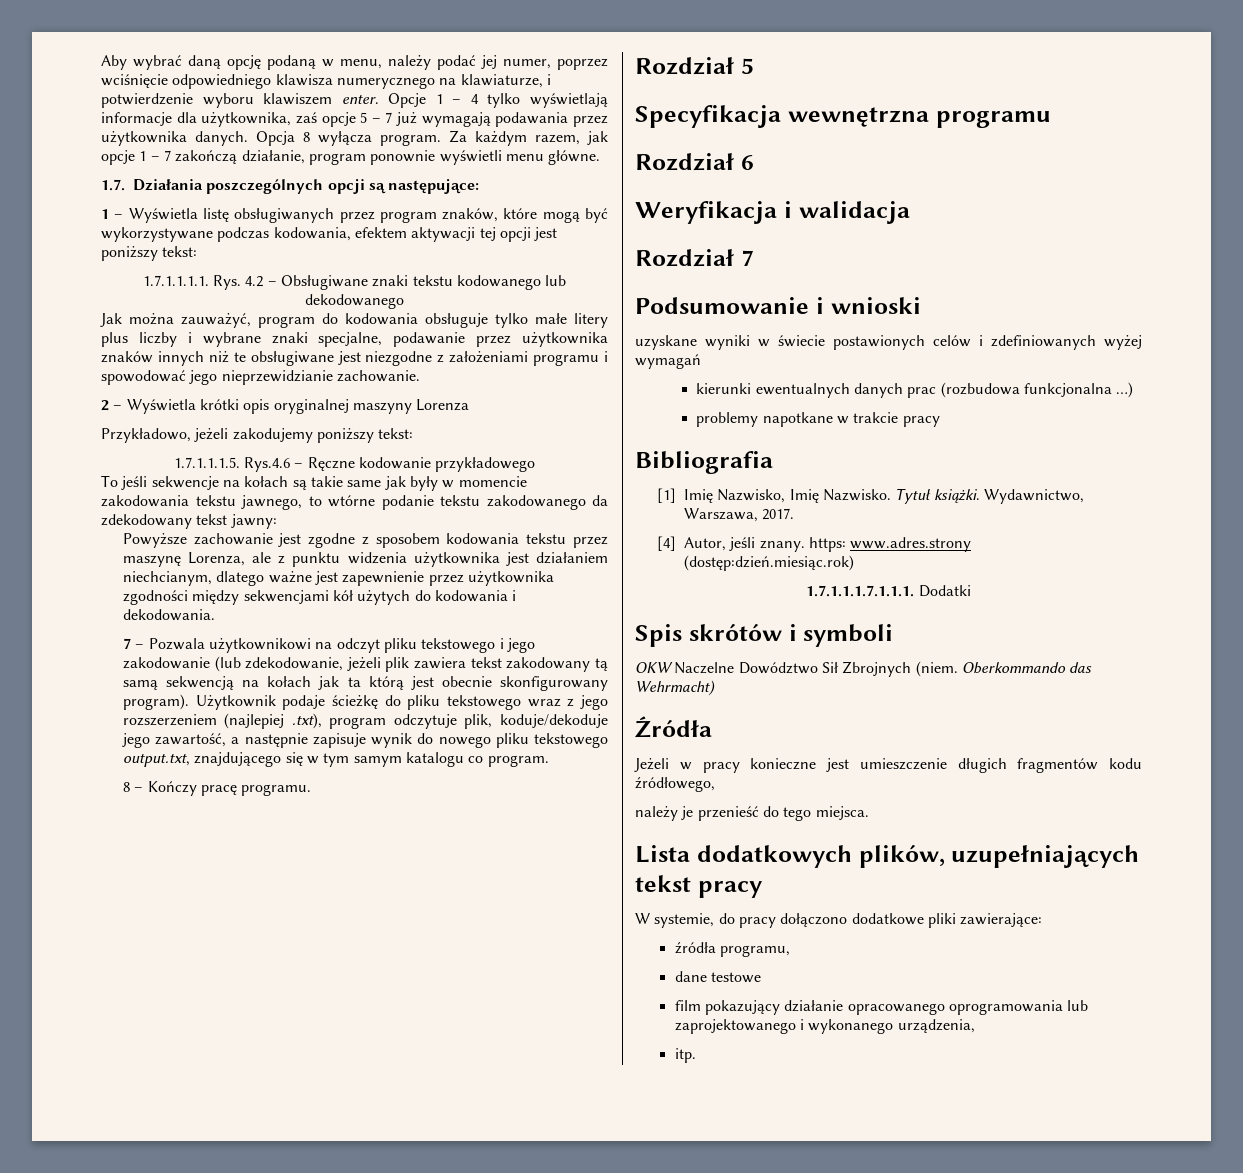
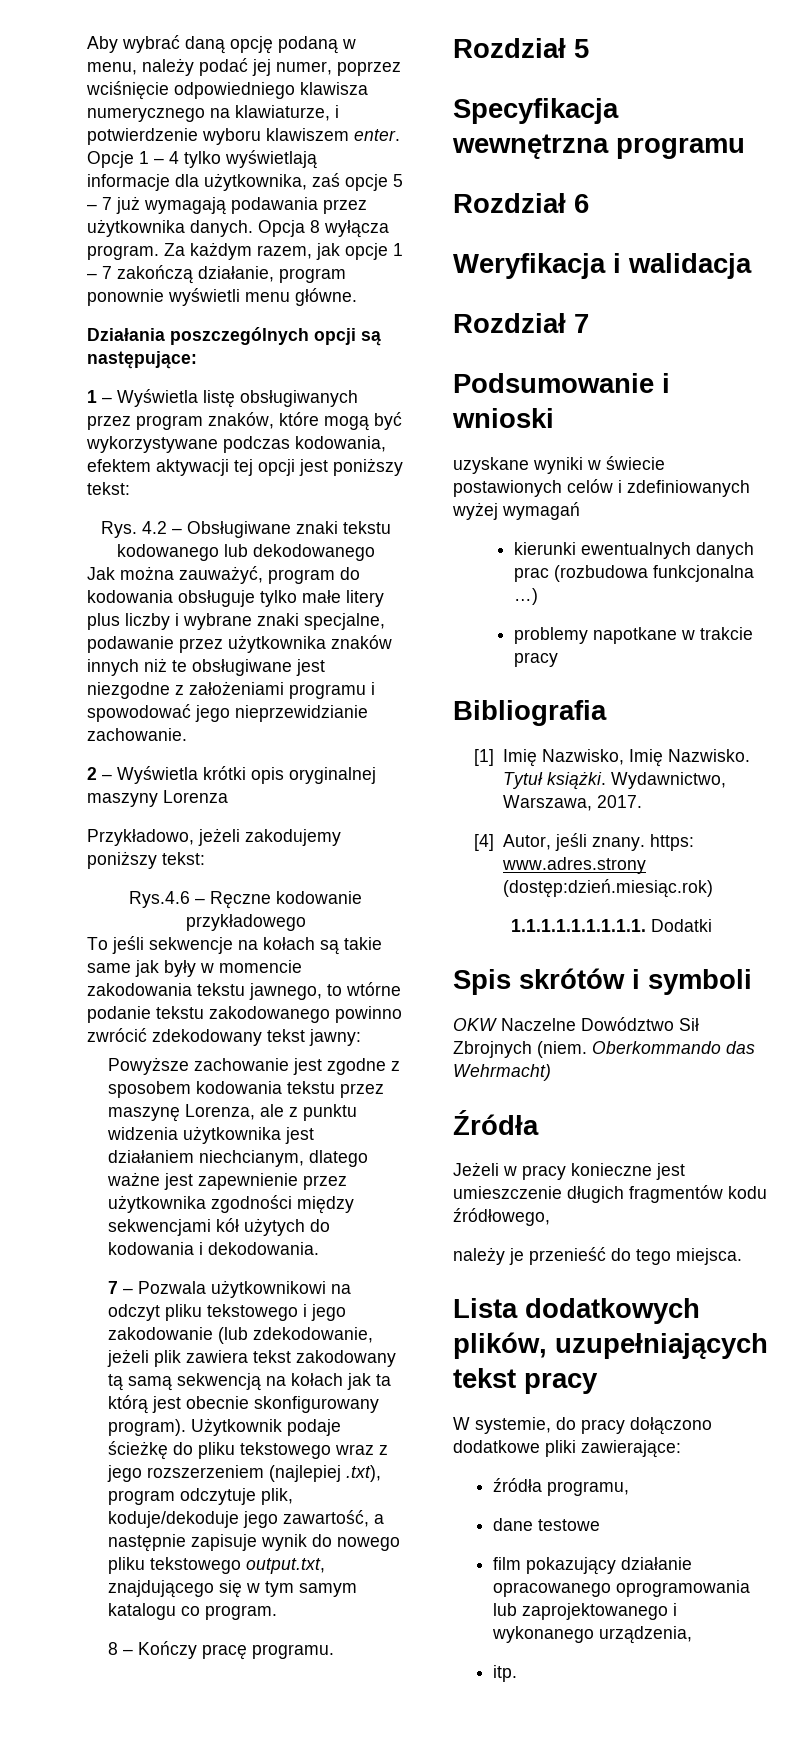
[101,179,125,191] 1.7. -> (357, 297) none
[142,275,209,286] 1.7.1.1.1.1. -> (130, 488) none
[173,457,240,468] 1.7.1.1.1.5. -> (205, 858) none
[592,495,608,506] da -> [335,1006,402,1023] [87,1028,147,1042] powinno zwrócić
[806,585,915,597] 1.7.1.1.1.7.1.1.1. -> [511,919,646,932] 1.1.1.1.1.1.1.1.1.

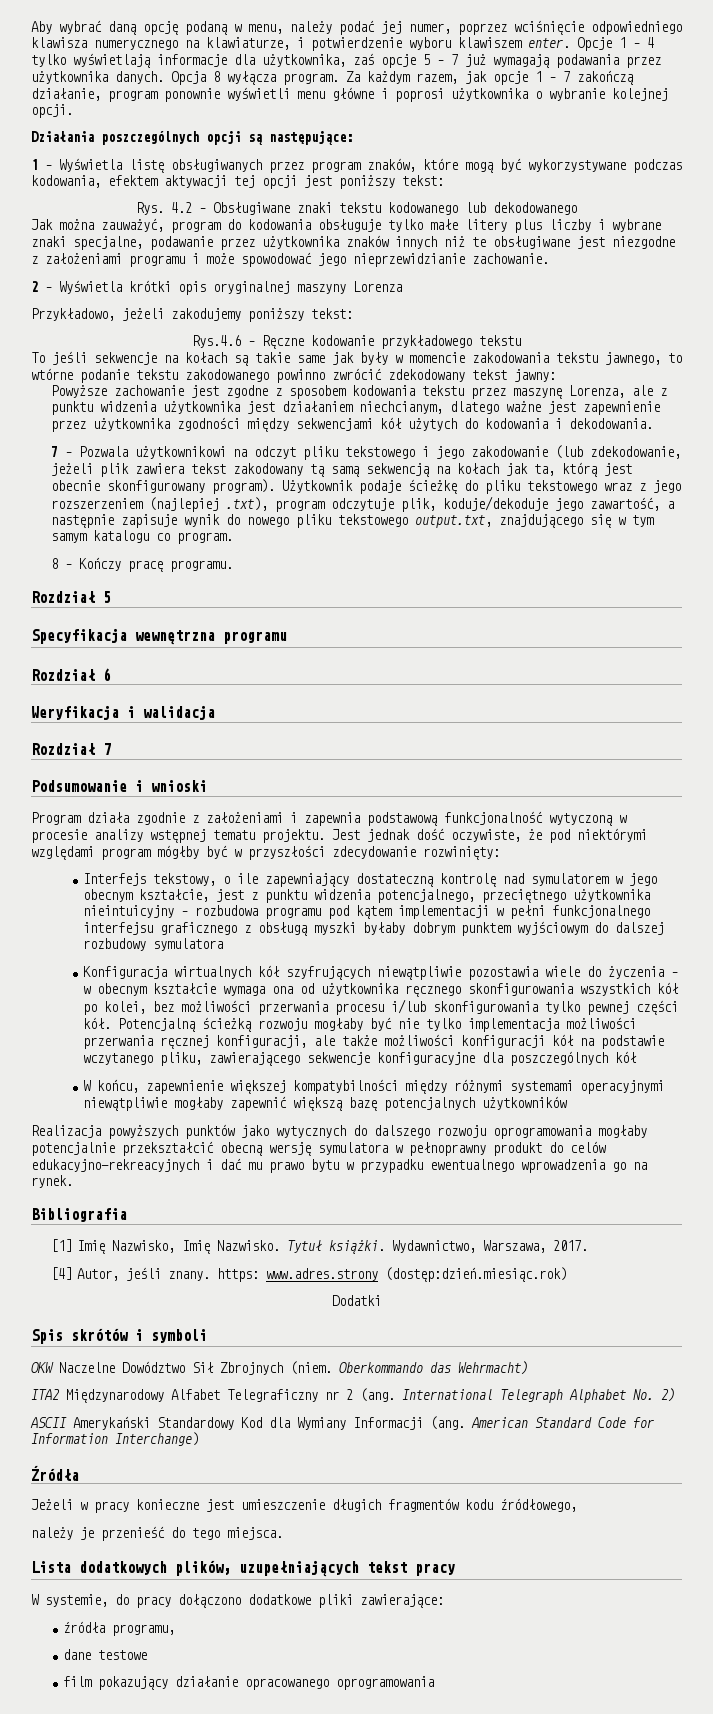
[295,288,357,306] główne. -> [332,87,668,102] [31,104,73,118] główne i poprosi użytkownika o wybranie kolejnej opcji.
(375, 688) none -> [206,253,234,264] może
(306, 922) none -> [479,335,521,346] tekstu
[375,1374,391,1386] ta -> [533,464,555,476] ta,
[453,456,665,474] [453,479,750,497] [452,502,580,520] [514,542,755,559] [514,565,755,582] [514,588,539,605] [514,627,754,644] [514,652,559,667] uzyskane wyniki w świecie postawionych celów i zdefiniowanych wyżej wymagań // kierunki ewentualnych danych prac (rozbudowa funkcjonalna …) // problemy napotkane w trakcie pracy -> [31,811,627,826] [31,828,647,843] [31,845,500,860] [82,873,657,887] [82,889,650,903] [82,905,650,919] [82,921,664,936] [82,938,223,951] [82,965,678,980] [82,982,679,997] [82,999,678,1015] [82,1017,636,1032] [82,1034,664,1049] [82,1051,637,1066] [82,1079,664,1094] [82,1096,567,1111] [31,1124,647,1139] [31,1141,606,1156] [31,1158,647,1173] [31,1175,73,1188] Program działa zgodnie z założeniami i zapewnia podstawową funkcjonalność wytyczoną w procesie analizy wstępnej tematu projektu. Jest jednak dość oczywiste, że pod niektórymi względami program mógłby być w przyszłości zdecydowanie rozwinięty: // Interfejs tekstowy, o ile zapewniający dostateczną kontrolę nad symulatorem w jego obecnym kształcie, jest z punktu widzenia potencjalnego, przeciętnego użytkownika nieintuicyjny – rozbudowa programu pod kątem implementacji w pełni funkcjonalnego interfejsu graficznego z obsługą myszki byłaby dobrym punktem wyjściowym do dalszej rozbudowy symulatora // Konfiguracja wirtualnych kół szyfrujących niewątpliwie pozostawia wiele do życzenia – w obecnym kształcie wymaga ona od użytkownika ręcznego skonfigurowania wszystkich kół po kolei, bez możliwości przerwania procesu i/lub skonfigurowania tylko pewnej części kół. Potencjalną ścieżką rozwoju mogłaby być nie tylko implementacja możliwości przerwania ręcznej konfiguracji, ale także możliwości konfiguracji kół na podstawie wczytanego pliku, zawierającego sekwencje konfiguracyjne dla poszczególnych kół // W końcu, zapewnienie większej kompatybilności między różnymi systemami operacyjnymi niewątpliwie mogłaby zapewnić większą bazę potencjalnych użytkowników // Realizacja powyższych punktów jako wytycznych do dalszego rozwoju oprogramowania mogłaby potencjalnie przekształcić obecną wersję symulatora w pełnoprawny produkt do celów edukacyjno-rekreacyjnych i dać mu prawo bytu w przypadku ewentualnego wprowadzenia go na rynek.
[511,919,646,932] 1.1.1.1.1.1.1.1.1. -> (568, 1274) none
(551, 1072) none -> [31,1388,675,1403] [30,1416,654,1430] [31,1432,199,1446] // ITA2 Międzynarodowy Alfabet Telegraficzny nr 2 (ang. International Telegraph Alphabet No. 2) // ASCII Amerykański Standardowy Kod dla Wymiany Informacji (ang. American Standard Code for Information Interchange)
[493,1603,678,1620] [492,1626,693,1644] [493,1665,518,1682] lub zaprojektowanego i wykonanego urządzenia, // itp. -> (434, 1683) none

